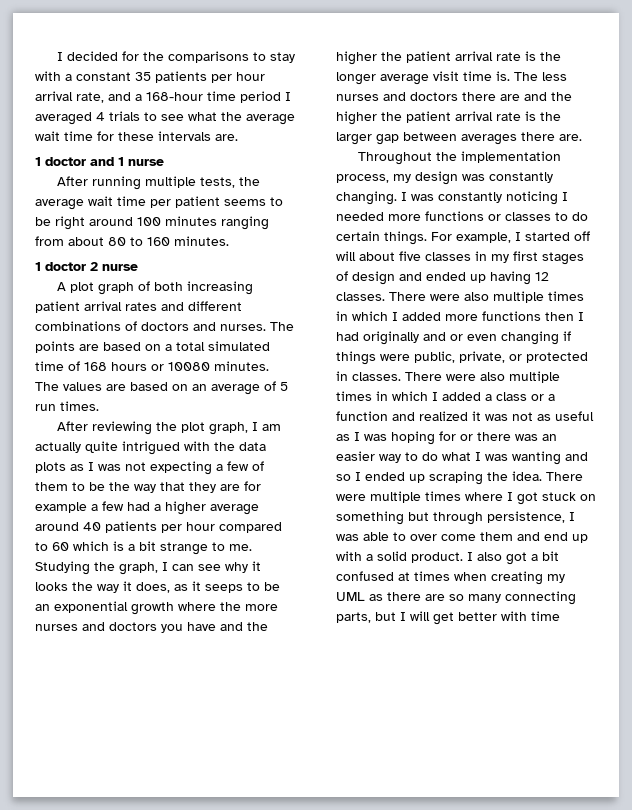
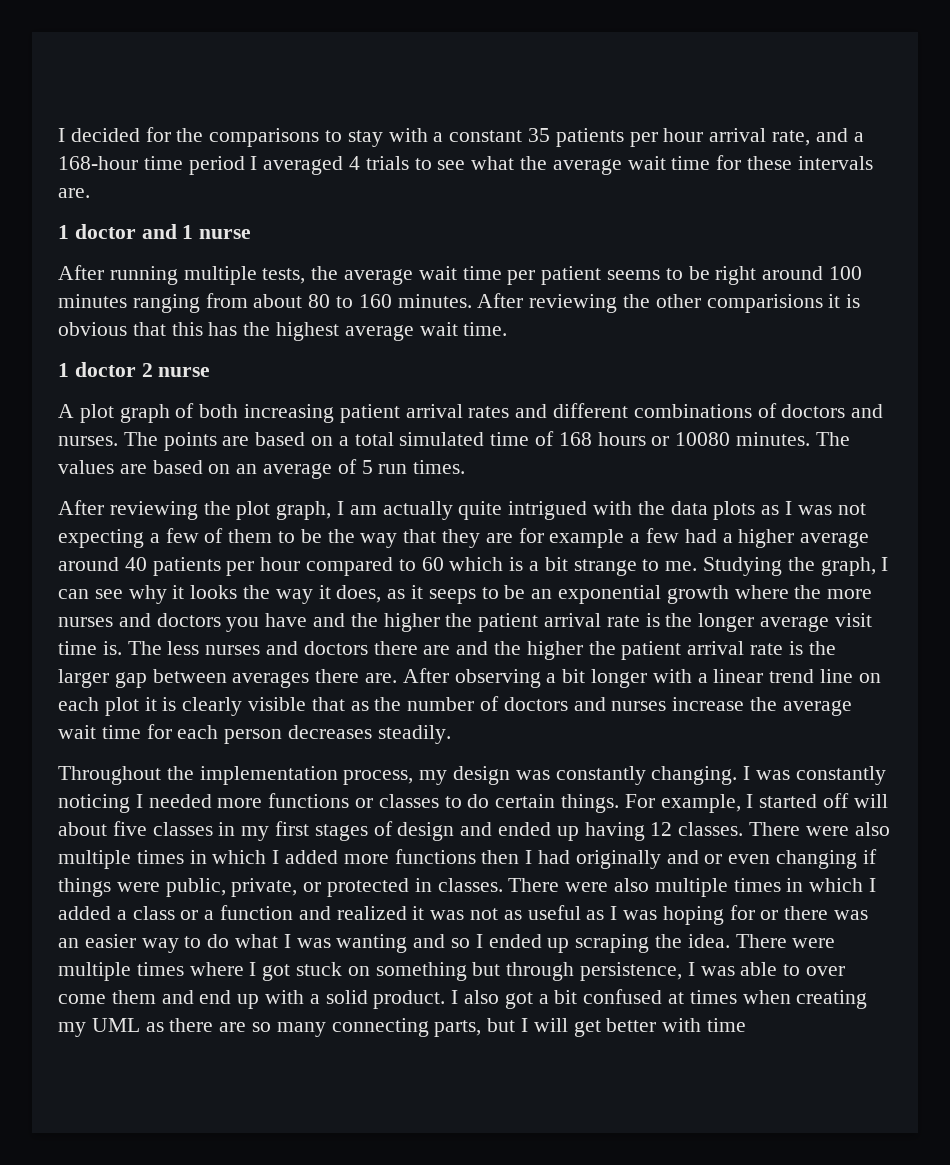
(229, 241) none -> [477,293,861,313] [58,322,508,341] After reviewing the other comparisions it is obvious that this has the highest average wait time.
(582, 137) none -> [402,668,881,688] [58,696,852,716] [58,724,451,744] After observing a bit longer with a linear trend line on each plot it is clearly visible that as the number of doctors and nurses increase the average wait time for each person decreases steadily.

